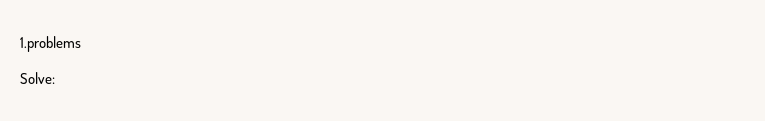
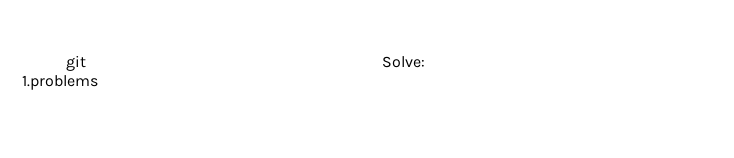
(20, 44) none -> [65,55,86,71] git //

